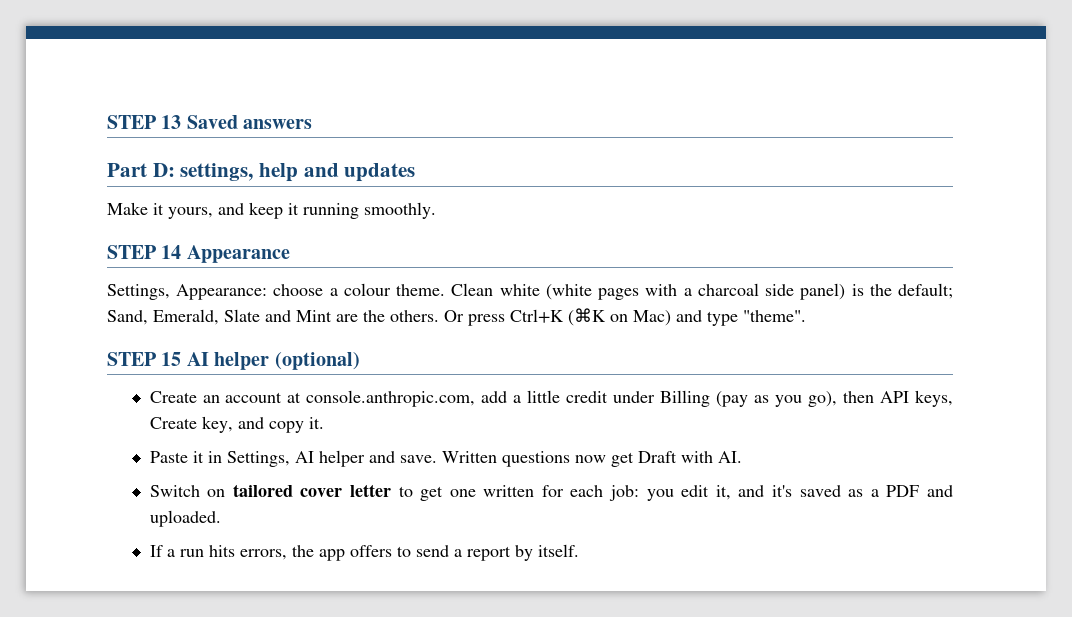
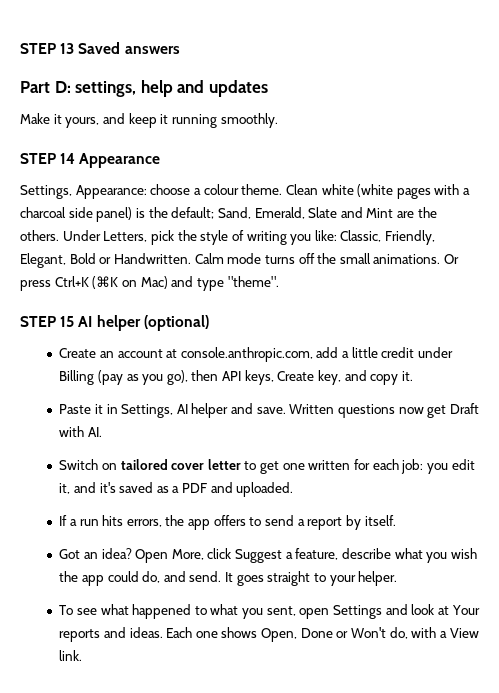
(439, 316) none -> [62,230,436,245] [20,253,441,268] Under Letters, pick the style of writing you like: Classic, Friendly, Elegant, Bold or Handwritten. Calm mode turns off the small animations.
(579, 550) none -> [59,548,477,563] [59,571,398,586] [59,604,480,619] [59,627,479,642] [59,650,83,661] // Got an idea? Open More, click Suggest a feature, describe what you wish the app could do, and send. It goes straight to your helper. // To see what happened to what you sent, open Settings and look at Your reports and ideas. Each one shows Open, Done or Won't do, with a View link.

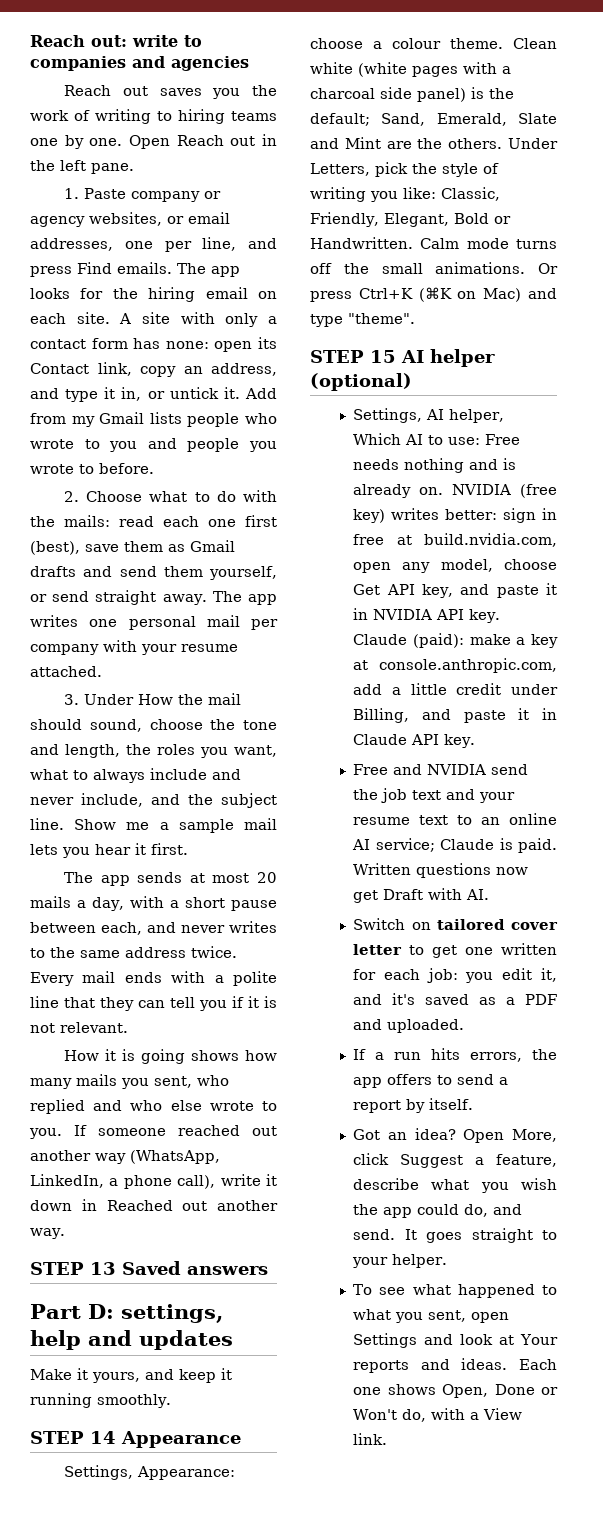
(20, 48) none -> [30,35,202,47] [30,56,249,71] [64,85,277,99] [30,109,277,124] [30,134,277,149] [30,160,134,174] [64,188,222,202] [30,212,230,227] [30,237,277,252] [30,262,240,277] [30,287,277,302] [30,312,277,327] [30,337,277,352] [30,362,277,377] [30,387,277,402] [30,412,277,427] [30,438,277,452] [30,463,154,474] [64,490,277,502] [30,515,277,527] [30,540,235,555] [30,566,277,580] [30,590,277,605] [30,615,278,630] [30,640,238,655] [30,666,102,677] [64,693,242,705] [30,719,277,732] [30,744,277,758] [30,768,241,783] [30,793,277,808] [30,818,277,833] [30,843,188,858] [64,872,278,886] [30,896,277,911] [30,921,277,935] [30,946,237,958] [30,971,277,986] [30,996,277,1011] [30,1022,128,1033] [64,1049,277,1064] [30,1074,229,1089] [30,1099,277,1114] [29,1125,277,1139] [30,1150,220,1164] [30,1174,277,1189] [30,1199,278,1211] [30,1228,65,1239] Reach out: write to companies and agencies // Reach out saves you the work of writing to hiring teams one by one. Open Reach out in the left pane. // 1. Paste company or agency websites, or email addresses, one per line, and press Find emails. The app looks for the hiring email on each site. A site with only a contact form has none: open its Contact link, copy an address, and type it in, or untick it. Add from my Gmail lists people who wrote to you and people you wrote to before. // 2. Choose what to do with the mails: read each one first (best), save them as Gmail drafts and send them yourself, or send straight away. The app writes one personal mail per company with your resume attached. // 3. Under How the mail should sound, choose the tone and length, the roles you want, what to always include and never include, and the subject line. Show me a sample mail lets you hear it first. // The app sends at most 20 mails a day, with a short pause between each, and never writes to the same address twice. Every mail ends with a polite line that they can tell you if it is not relevant. // How it is going shows how many mails you sent, who replied and who else wrote to you. If someone reached out another way (WhatsApp, LinkedIn, a phone call), write it down in Reached out another way. //
[59,348,163,358] Create an account -> [353,408,505,423] [353,433,521,445] [353,458,517,473] [353,484,557,498] [353,508,557,523] [353,533,557,547] [353,559,557,573] [353,583,557,598] [353,608,501,623] [353,633,558,648] Settings, AI helper, Which AI to use: Free needs nothing and is already on. NVIDIA (free key) writes better: sign in free at build.nvidia.com, open any model, choose Get API key, and paste it in NVIDIA API key. Claude (paid): make a key
[59,370,413,385] [59,403,286,418] Billing (pay as you go), then API keys, Create key, and copy it. // Paste it in Settings, AI helper and save. -> [353,708,557,723] [353,734,476,748] [353,764,529,775] [353,788,516,803] [353,813,557,825] [352,838,557,853] Billing, and paste it in Claude API key. // Free and NVIDIA send the job text and your resume text to an online AI service; Claude is paid.

